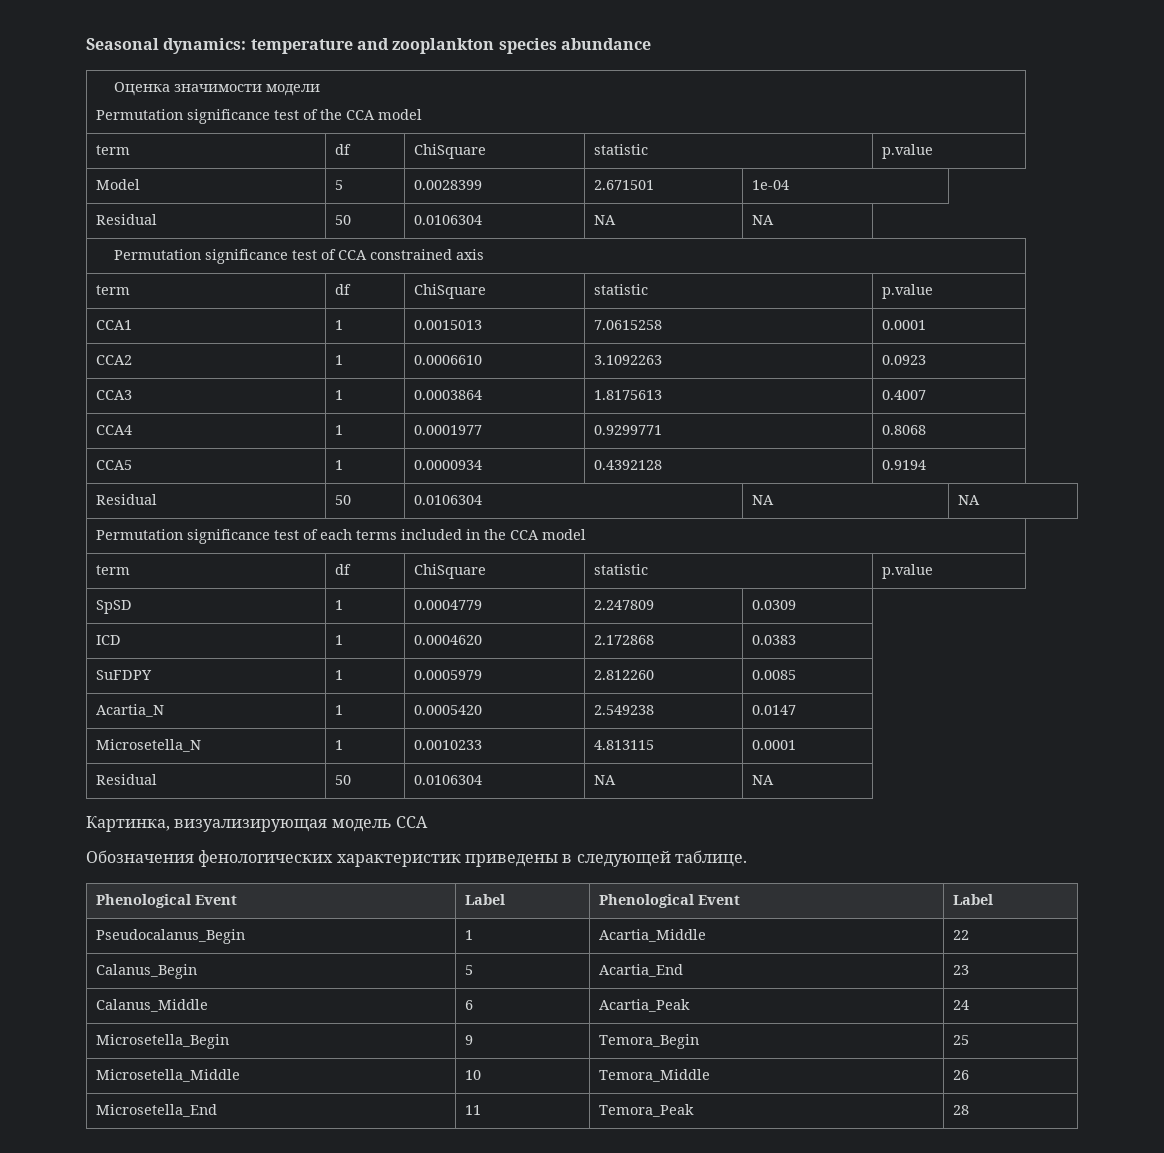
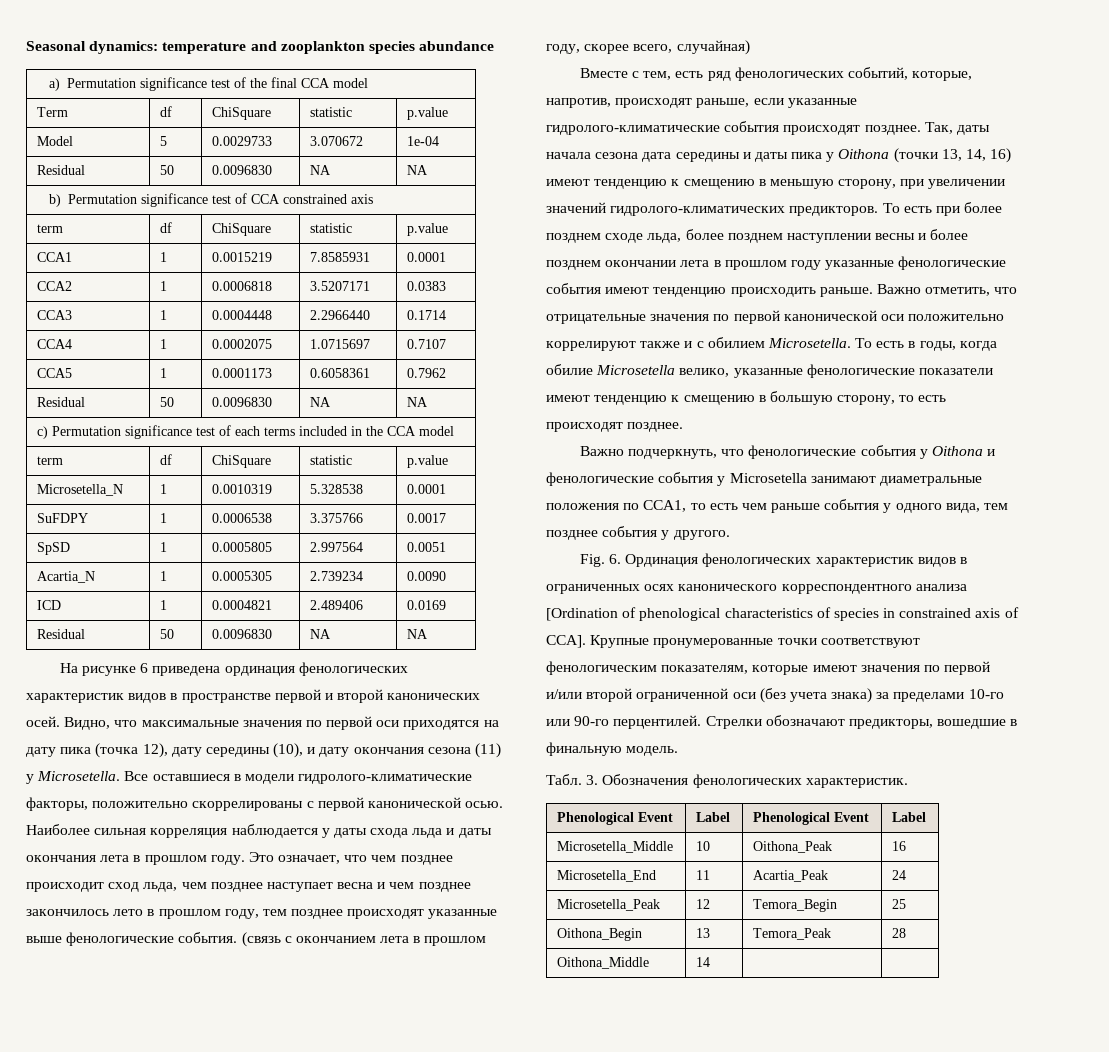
[113,82,320,96] Оценка значимости модели // -> [48,78,60,91] a)
[346,109,423,120] [96,145,131,155] CCA model // term -> [270,77,368,88] [36,107,68,117] final CCA model // Term
[414,180,483,190] [594,180,655,190] 0.0028399 | 2.671501 -> [211,136,272,146] [309,136,363,146] 0.0029733 | 3.070672
[414,215,483,225] [594,215,617,225] [752,215,775,225] 0.0106304 | NA | NA // -> [211,165,272,175] [309,165,331,175] [406,165,428,175] [48,194,61,207] 0.0096830 | NA | NA // b)
[414,320,483,330] [594,320,663,330] 0.0015013 | 7.0615258 -> [211,252,272,262] [309,252,370,262] 0.0015219 | 7.8585931
[414,355,483,365] [594,355,663,365] [882,355,927,365] 0.0006610 | 3.1092263 | 0.0923 -> [211,281,272,291] [309,281,370,291] [406,281,446,291] 0.0006818 | 3.5207171 | 0.0383
[414,390,483,400] [594,390,663,400] [882,390,927,400] 0.0003864 | 1.8175613 | 0.4007 -> [211,310,272,320] [309,310,370,320] [406,310,446,320] 0.0004448 | 2.2966440 | 0.1714
[414,425,483,435] [594,425,663,435] [882,425,927,435] 0.0001977 | 0.9299771 | 0.8068 -> [211,339,272,349] [309,339,370,349] [406,339,446,349] 0.0002075 | 1.0715697 | 0.7107
[414,460,483,470] [594,460,663,470] [882,460,927,470] [96,494,158,505] [335,495,352,505] [414,495,483,505] [752,495,775,505] [958,495,981,505] 0.0000934 | 0.4392128 | 0.9194 // Residual | 50 | 0.0106304 | NA | NA // -> [211,368,272,378] [309,368,370,378] [406,368,446,378] [36,397,85,407] [159,397,174,407] [211,397,272,407] [309,397,331,407] [406,397,428,407] [36,426,48,439] 0.0001173 | 0.6058361 | 0.7962 // Residual | 50 | 0.0096830 | NA | NA // c)
[96,600,133,614] [335,600,344,610] [414,600,483,610] [594,600,655,610] [752,600,797,610] [96,635,122,645] [335,635,344,645] [414,635,483,645] [594,635,655,645] [752,635,797,645] [96,670,153,680] [335,670,344,680] [414,670,483,680] [594,670,655,680] [752,670,797,680] [96,704,165,717] [335,705,344,715] [414,705,483,715] [594,705,655,715] [752,705,797,715] [96,739,202,752] [335,740,344,750] [414,740,483,750] [594,740,655,750] [752,740,797,750] [96,774,158,785] [335,775,352,785] [414,775,483,785] [594,775,617,785] [752,775,775,785] [86,816,428,832] [86,850,747,867] SpSD | 1 | 0.0004779 | 2.247809 | 0.0309 // ICD | 1 | 0.0004620 | 2.172868 | 0.0383 // SuFDPY | 1 | 0.0005979 | 2.812260 | 0.0085 // Acartia_N | 1 | 0.0005420 | 2.549238 | 0.0147 // Microsetella_N | 1 | 0.0010233 | 4.813115 | 0.0001 // Residual | 50 | 0.0106304 | NA | NA // Картинка, визуализирующая модель ССА // Обозначения фенологических характеристик приведены в следующей таблице. -> [36,484,123,496] [159,484,167,494] [211,484,272,494] [309,484,363,494] [406,484,446,494] [36,513,88,523] [159,513,167,523] [211,513,272,523] [309,513,363,523] [406,513,446,523] [36,542,70,555] [159,542,167,552] [211,542,272,552] [309,542,363,552] [406,542,446,552] [36,571,95,583] [159,571,167,581] [211,571,272,581] [309,571,363,581] [406,571,446,581] [36,600,61,610] [159,600,167,610] [211,600,272,610] [309,600,363,610] [406,600,446,610] [36,629,85,639] [159,629,174,639] [211,629,272,639] [309,629,331,639] [406,629,428,639] [59,662,408,676] [26,689,481,703] [26,716,499,730] [26,743,502,758] [26,771,473,784] [26,797,504,811] [26,824,492,838] [26,852,453,865] [26,882,471,892] [26,909,498,919] [26,932,487,947] [546,40,750,55] [579,67,973,81] [546,98,857,108] [546,121,990,135] [546,148,1012,163] [546,179,1006,189] [546,202,1003,216] [546,229,969,243] [546,256,1007,270] [546,283,1018,297] [546,310,1005,324] [546,337,997,351] [546,364,993,378] [546,391,947,405] [546,422,684,432] [579,445,996,459] [546,472,982,486] [546,499,1009,513] [546,526,730,540] [579,553,967,567] [546,584,967,594] [546,607,1019,621] [546,635,920,648] [546,661,991,675] [546,688,1004,703] [546,715,1018,729] [546,742,679,756] [546,774,908,788] Microsetella_N | 1 | 0.0010319 | 5.328538 | 0.0001 // SuFDPY | 1 | 0.0006538 | 3.375766 | 0.0017 // SpSD | 1 | 0.0005805 | 2.997564 | 0.0051 // Acartia_N | 1 | 0.0005305 | 2.739234 | 0.0090 // ICD | 1 | 0.0004821 | 2.489406 | 0.0169 // Residual | 50 | 0.0096830 | NA | NA // На рисунке 6 приведена ординация фенологических характеристик видов в пространстве первой и второй канонических осей. Видно, что максимальные значения по первой оси приходятся на дату пика (точка 12), дату середины (10), и дату окончания сезона (11) у Microsetella. Все оставшиеся в модели гидролого-климатические факторы, положительно скоррелированы с первой канонической осью. Наиболее сильная корреляция наблюдается у даты схода льда и даты окончания лета в прошлом году. Это означает, что чем позднее происходит сход льда, чем позднее наступает весна и чем позднее закончилось лето в прошлом году, тем позднее происходят указанные выше фенологические события. (связь с окончанием лета в прошлом году, скорее всего, случайная) // Вместе с тем, есть ряд фенологических событий, которые, напротив, происходят раньше, если указанные гидролого-климатические события происходят позднее. Так, даты начала сезона дата середины и даты пика у Oithona (точки 13, 14, 16) имеют тенденцию к смещению в меньшую сторону, при увеличении значений гидролого-климатических предикторов. То есть при более позднем сходе льда, более позднем наступлении весны и более позднем окончании лета в прошлом году указанные фенологические события имеют тенденцию происходить раньше. Важно отметить, что отрицательные значения по первой канонической оси положительно коррелируют также и с обилием Microsetella. То есть в годы, когда обилие Microsetella велико, указанные фенологические показатели имеют тенденцию к смещению в большую сторону, то есть происходят позднее. // Важно подчеркнуть, что фенологические события у Oithona и фенологические события у Microsetella занимают диаметральные положения по ССА1, то есть чем раньше события у одного вида, тем позднее события у другого. // Fig. 6. Ординация фенологических характеристик видов в ограниченных осях канонического корреспондентного анализа [Ordination of phenological characteristics of species in constrained axis of CCA]. Крупные пронумерованные точки соответствуют фенологическим показателям, которые имеют значения по первой и/или второй ограниченной оси (без учета знака) за пределами 10-го или 90-го перцентилей. Стрелки обозначают предикторы, вошедшие в финальную модель. // Табл. 3. Обозначения фенологических характеристик.
[96,929,246,944] [465,930,474,940] [599,929,707,942] [953,930,970,940] [96,964,198,979] [465,965,474,975] [599,964,684,977] [953,965,970,975] [96,999,209,1012] [465,1000,474,1010] Pseudocalanus_Begin | 1 | Acartia_Middle | 22 // Calanus_Begin | 5 | Acartia_End | 23 // Calanus_Middle | 6 -> [556,841,673,853] [695,841,710,851] [752,841,832,853] [891,841,906,851] [556,870,656,882] [695,870,710,880] Microsetella_Middle | 10 | Oithona_Peak | 16 // Microsetella_End | 11
[96,1034,230,1049] [465,1035,474,1045] Microsetella_Begin | 9 -> [556,899,660,911] [695,899,710,909] Microsetella_Peak | 12
[96,1069,241,1082] [465,1070,482,1080] [599,1069,711,1082] [953,1070,970,1080] [96,1104,218,1117] [465,1105,482,1115] Microsetella_Middle | 10 | Temora_Middle | 26 // Microsetella_End | 11 -> [556,928,642,941] [695,928,710,938] Oithona_Begin | 13
(970, 1110) none -> [556,957,649,969] [695,957,710,967] // Oithona_Middle | 14 | |

